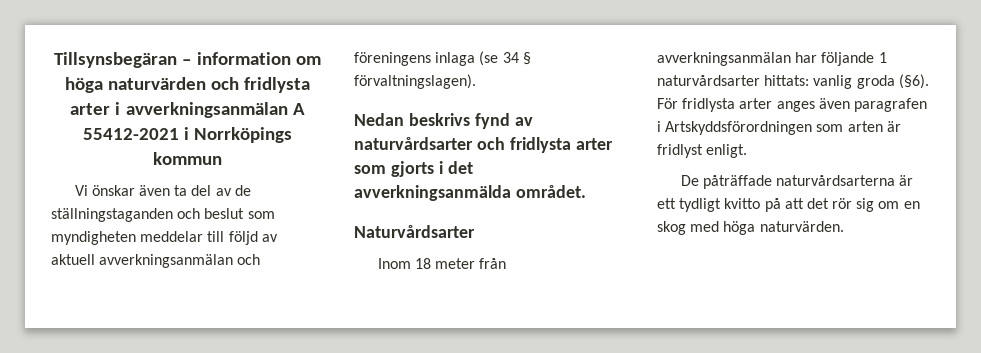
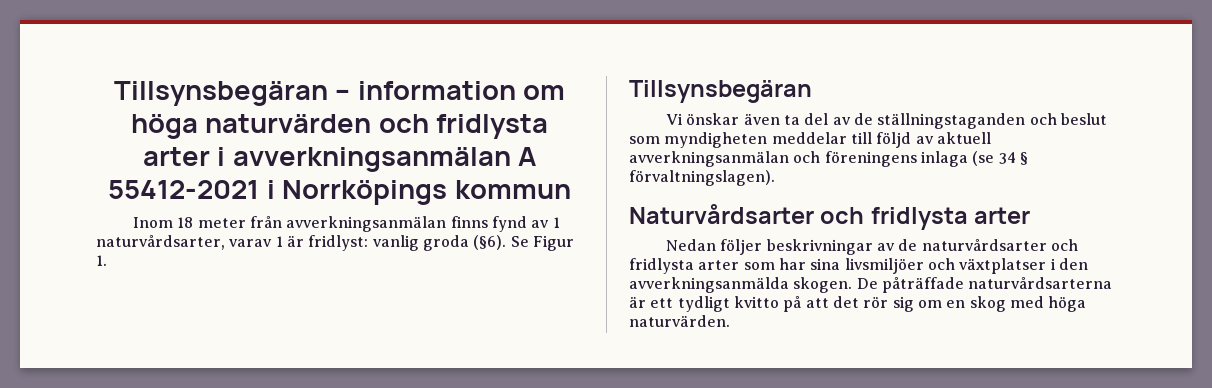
(222, 158) none -> [133,216,560,232] [96,235,574,251] [96,255,107,266] [629,80,812,103] // Inom 18 meter från avverkningsanmälan finns fynd av 1 naturvårdsarter, varav 1 är fridlyst: vanlig groda (§6). Se Figur 1. // Tillsynsbegäran
[354,113,533,129] Nedan beskrivs fynd av -> [629,204,1031,230] [666,239,918,255] Naturvårdsarter och fridlysta arter // Nedan följer beskrivningar av de
[390,161,473,177] [354,185,586,201] [354,225,475,238] [377,258,507,269] [657,52,887,66] [657,74,929,89] [657,98,927,112] [657,121,901,135] [657,144,748,158] gjorts i det avverkningsanmälda området. // Naturvårdsarter // Inom 18 meter från avverkningsanmälan har följande 1 naturvårdsarter hittats: vanlig groda (§6). För fridlysta arter anges även paragrafen i Artskyddsförordningen som arten är fridlyst enligt. // -> [778,258,1088,274] [629,277,853,293] har sina livsmiljöer och växtplatser i den avverkningsanmälda skogen.

